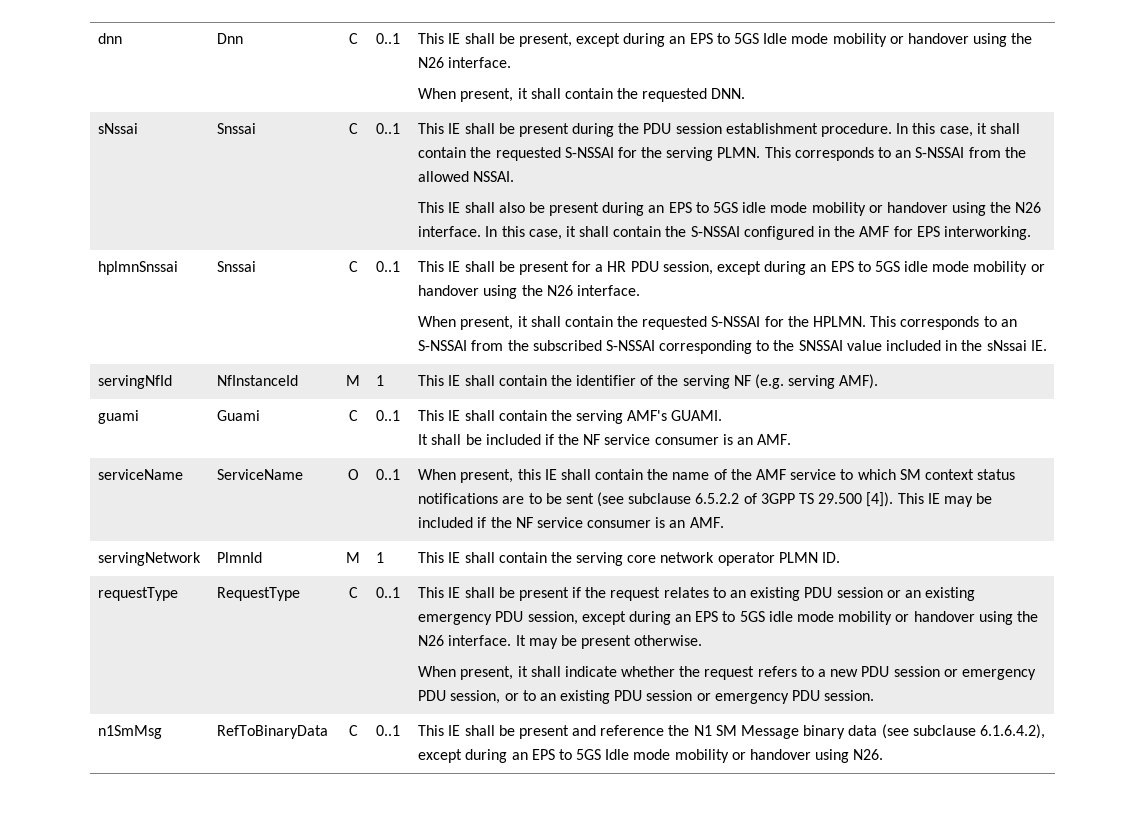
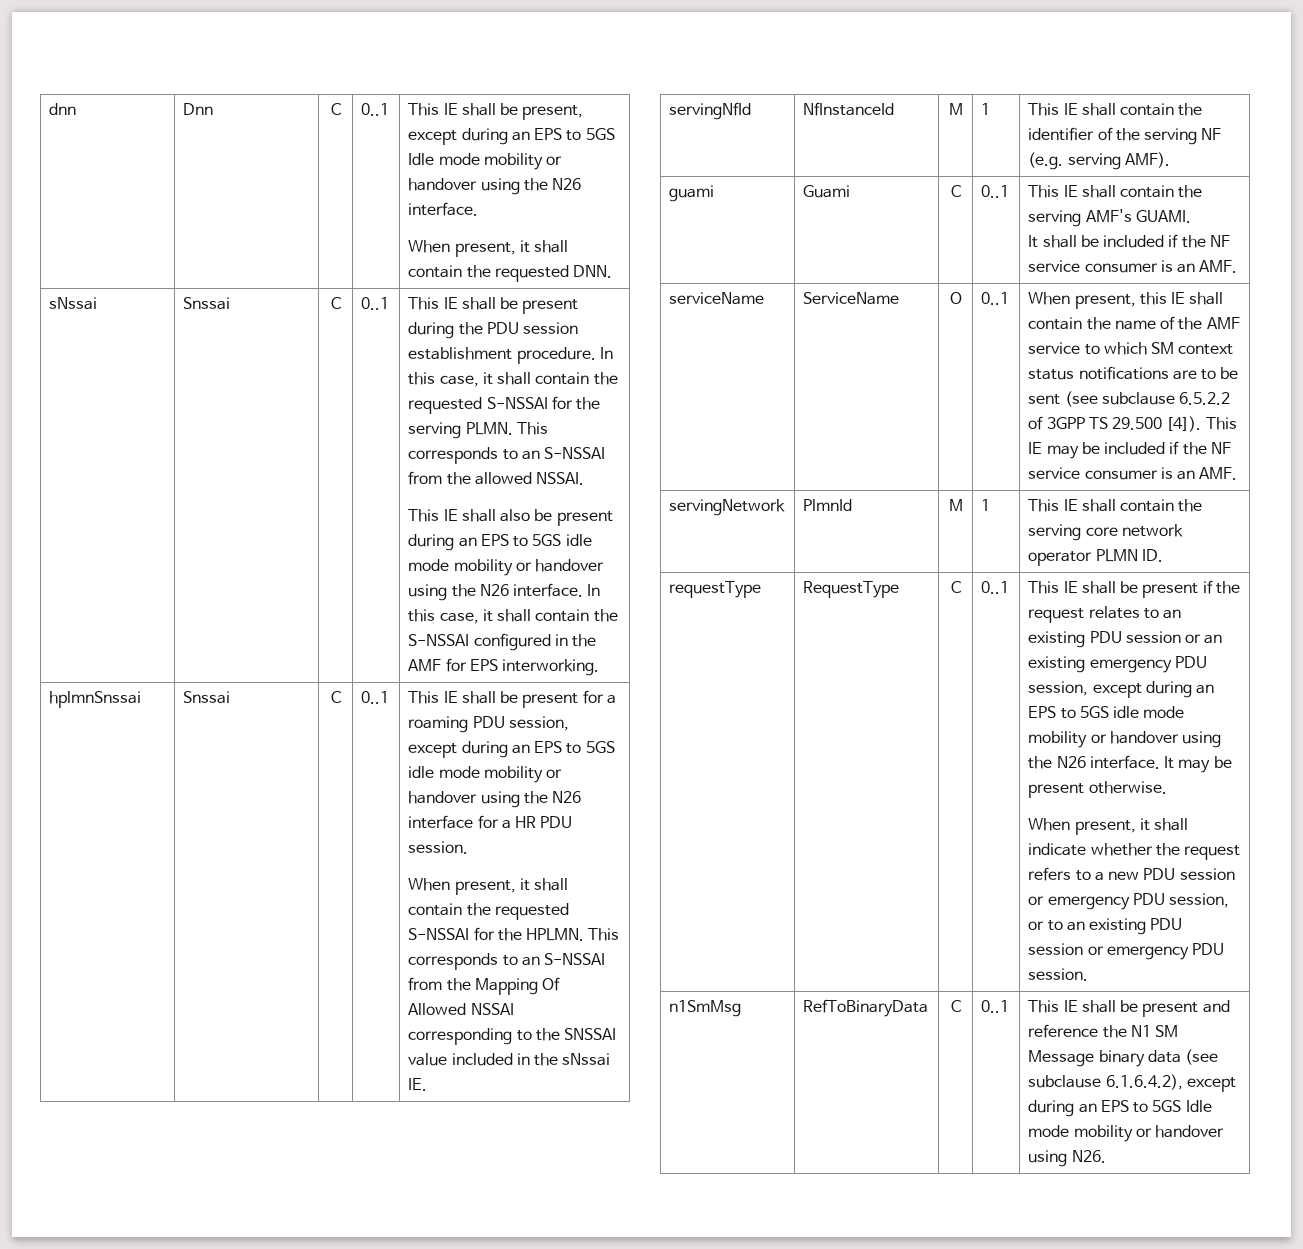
[607,261,627,272] HR -> [408,716,469,733] roaming
[576,285,640,296] interface. -> [408,815,573,829] [408,841,469,854] interface for a HR PDU session.
[532,340,655,351] subscribed S-NSSAI -> [474,977,561,995] [408,1003,514,1015] Mapping Of Allowed NSSAI

